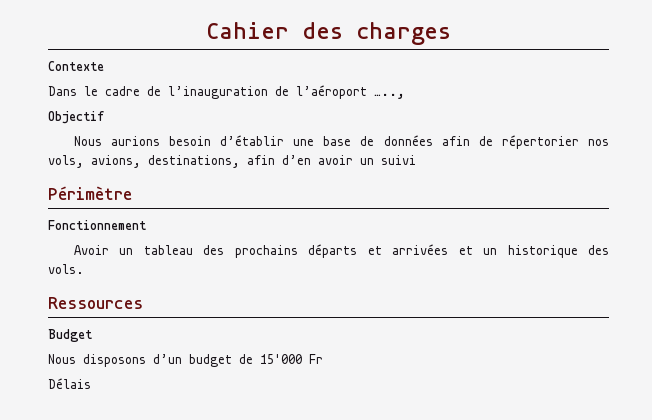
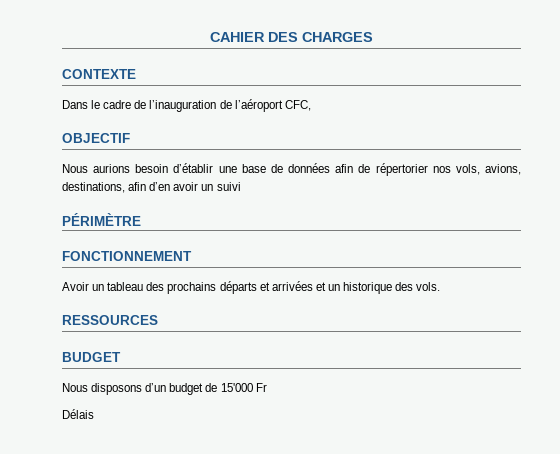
[206,22,451,45] [48,61,104,71] Cahier des charges // Contexte -> [210,32,373,42] [62,69,136,79] CAHIER DES CHARGES // CONTEXTE
[374,93,405,99] [48,111,104,124] ….., // Objectif -> [284,100,311,111] [62,133,130,143] CFC, // OBJECTIF
[48,186,132,200] [48,220,146,230] Périmètre // Fonctionnement -> [62,213,141,226] [62,251,192,261] PÉRIMÈTRE // FONCTIONNEMENT
[48,297,143,309] [48,329,92,342] Ressources // Budget -> [62,315,158,325] [62,352,121,362] RESSOURCES // BUDGET

